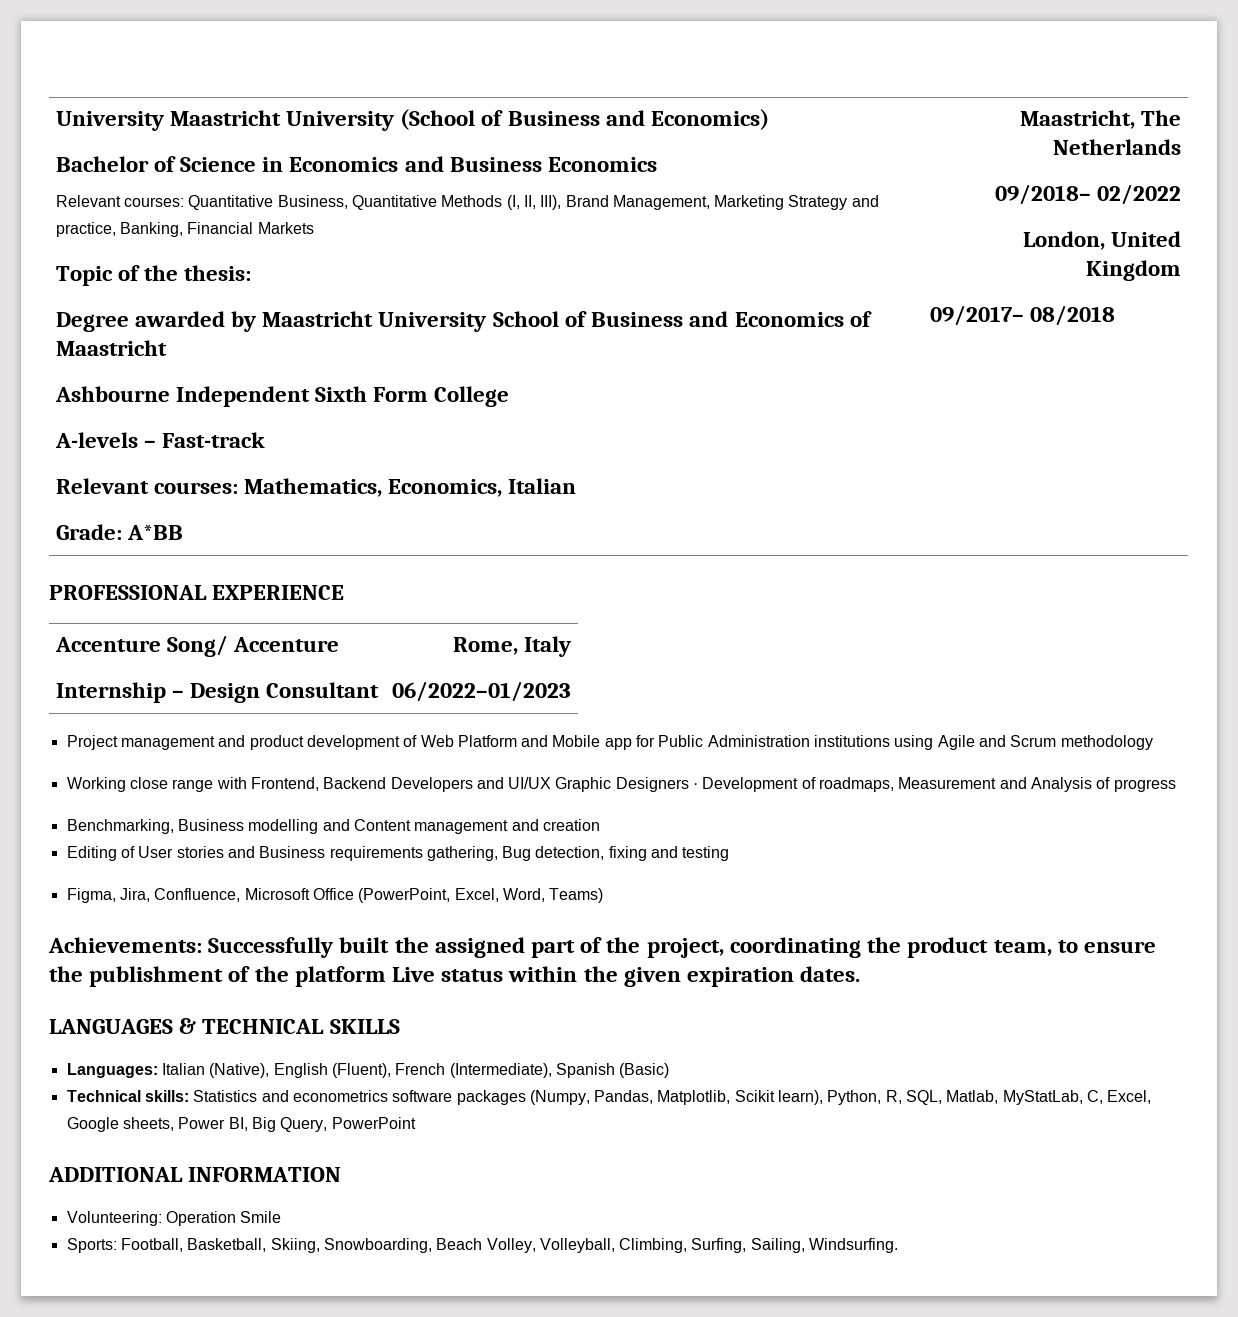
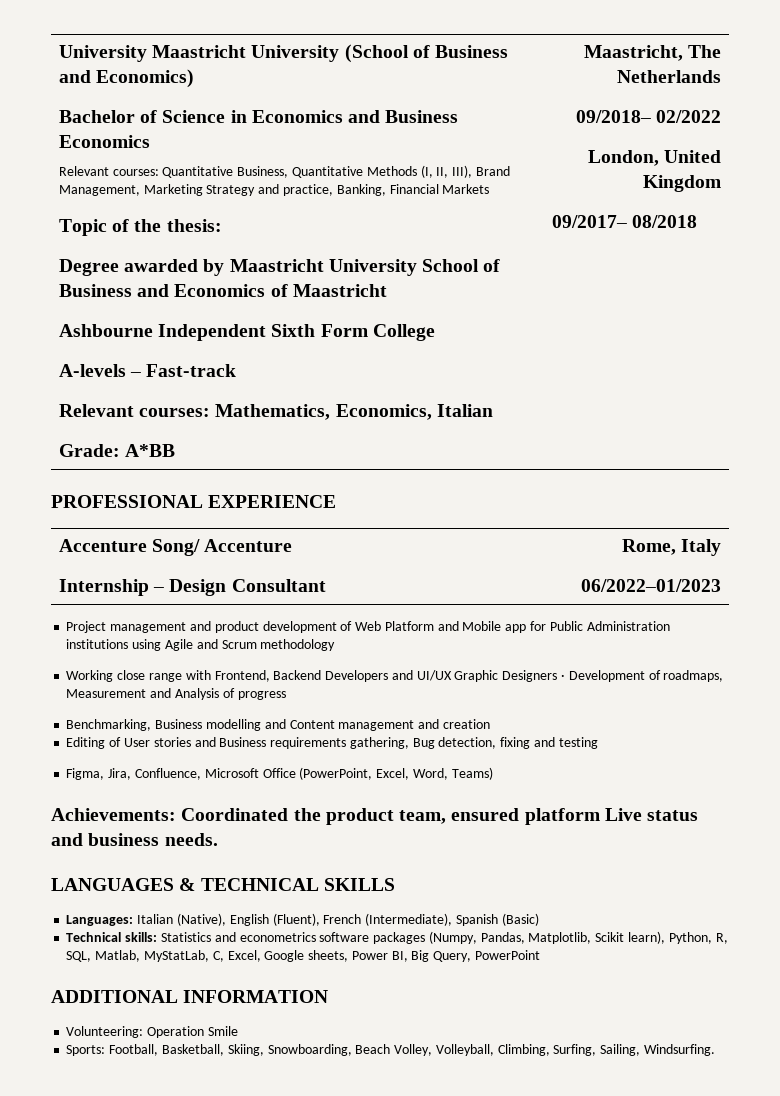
[208,937,1156,958] [49,966,861,987] Successfully built the assigned part of the project, coordinating the product team, to ensure the publishment of the platform Live status within the given expiration dates. -> [181,808,699,825] [51,833,218,846] Coordinated the product team, ensured platform Live status and business needs.

